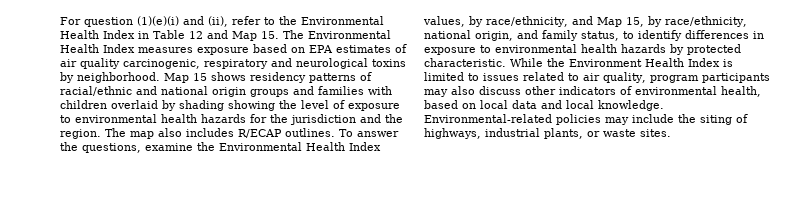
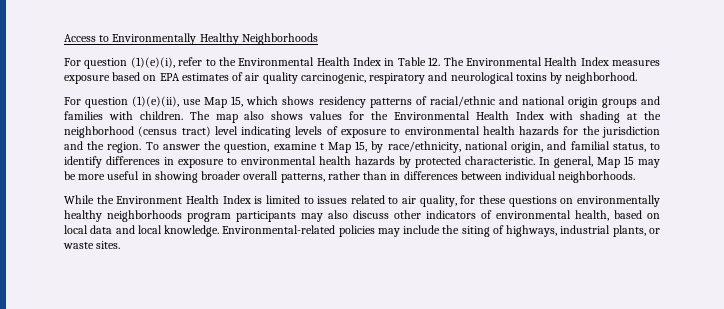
[60,16,228,27] For question (1)(e)(i) and (ii), -> [64,33,318,45] [64,57,175,69] Access to Environmentally Healthy Neighborhoods // For question (1)(e)(i),
[189,30,279,41] 12 and Map 15. -> [428,57,441,66] 12.
[164,73,207,83] Map 15 -> [64,96,279,108] // For question (1)(e)(ii), use Map 15, which
[60,100,329,111] children overlaid by shading showing the level -> [139,111,661,123] [64,126,323,138] children. The map also shows values for the Environmental Health Index with shading at the neighborhood (census tract) level indicating levels
[105,128,399,139] [60,142,381,153] [423,16,593,27] The map also includes R/ECAP outlines. To answer the questions, examine the Environmental Health Index values, by race/ethnicity, and -> [145,141,324,153] To answer the question, examine t
[542,30,578,41] family -> [570,141,610,150] familial
(506, 62) none -> [539,156,660,168] [64,171,636,183] In general, Map 15 may be more useful in showing broader overall patterns, rather than in differences between individual neighborhoods. //
(646, 77) none -> [460,195,660,207] [64,210,182,222] for these questions on environmentally healthy neighborhoods

